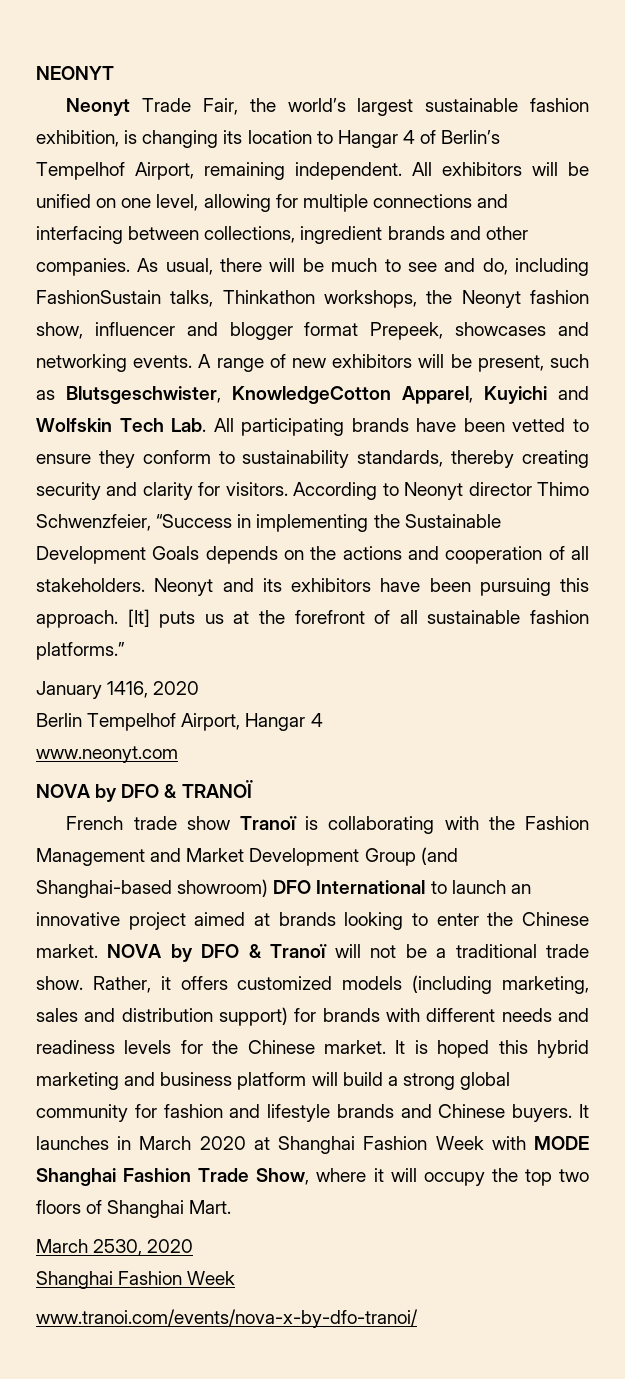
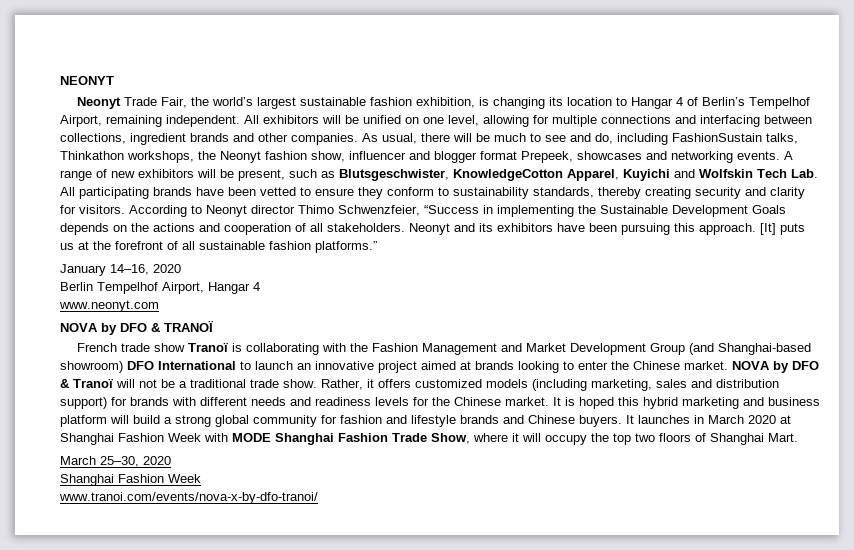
[107,681,149,698] 1416, -> [110,264,149,275] 14–16,
[93,1239,143,1256] 2530, -> [100,456,139,467] 25–30,

